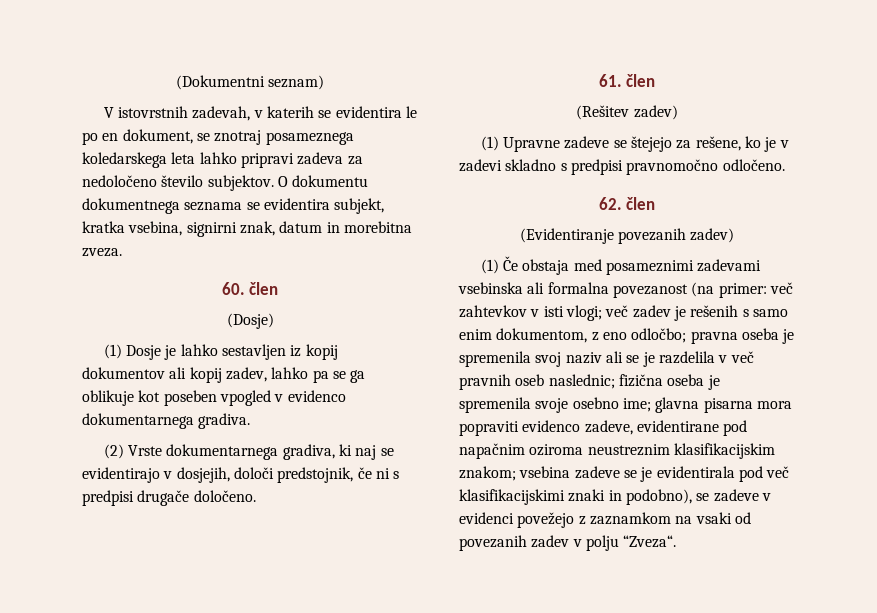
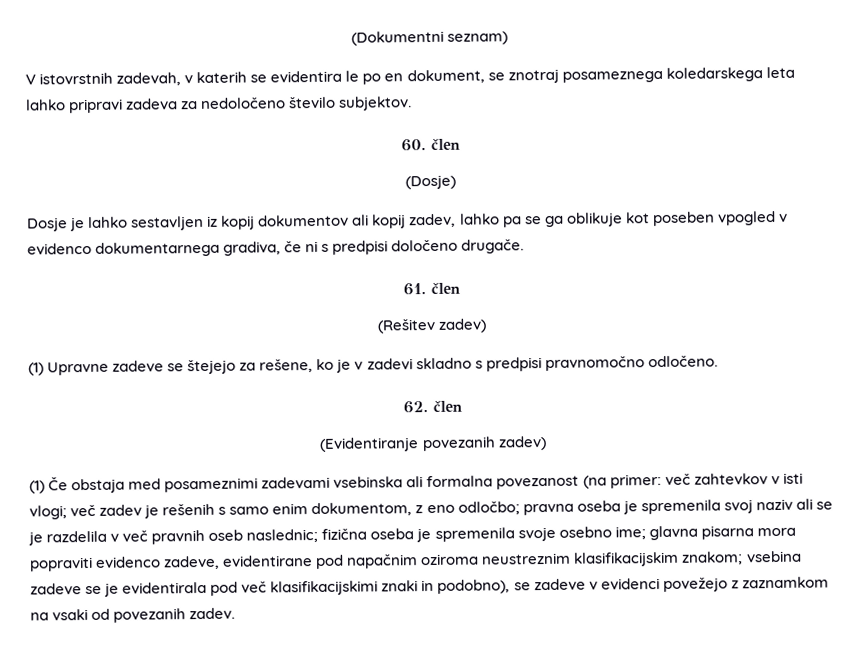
[277,175,369,187] [82,198,385,214] [82,221,412,237] [82,248,122,257] O dokumentu dokumentnega seznama se evidentira subjekt, kratka vsebina, signirni znak, datum in morebitna zveza. -> (413, 103) none
[103,344,122,359] (1) -> (456, 182) none
[198,413,251,429] [103,444,394,460] [82,467,354,483] gradiva. // (2) Vrste dokumentarnega gradiva, ki naj se evidentirajo v dosjejih, določi predstojnik, -> [223,241,282,256] gradiva,
[137,490,256,506] drugače določeno. -> [391,239,525,254] določeno drugače.
[531,535,677,551] zadev v polju “Zveza“. -> [189,607,236,620] zadev.

